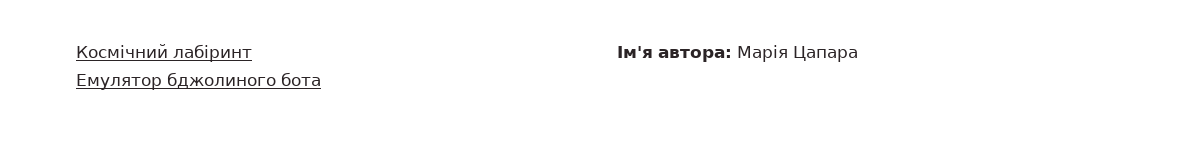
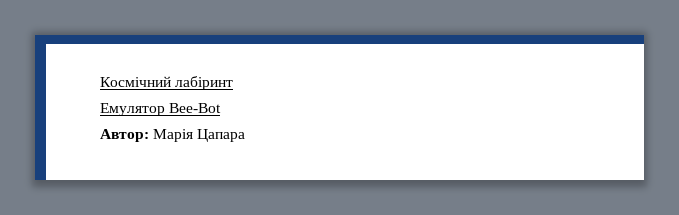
[167,72,321,88] [617,46,732,62] бджолиного бота // Ім'я автора: -> [169,103,222,113] [100,129,149,142] Bee-Bot // Автор:

